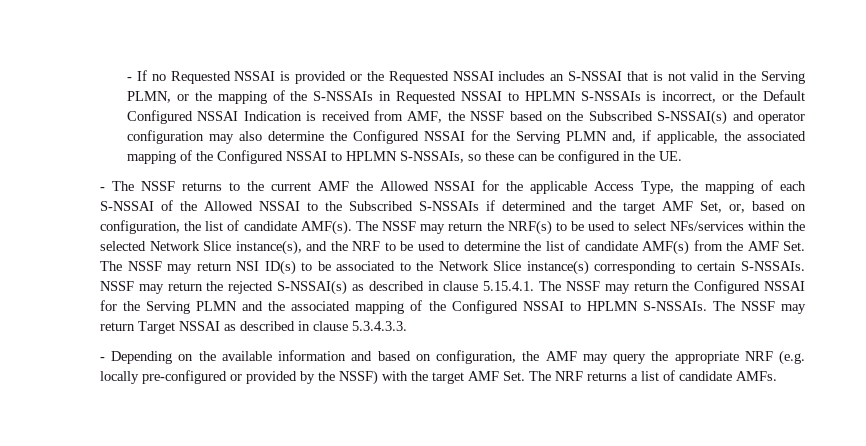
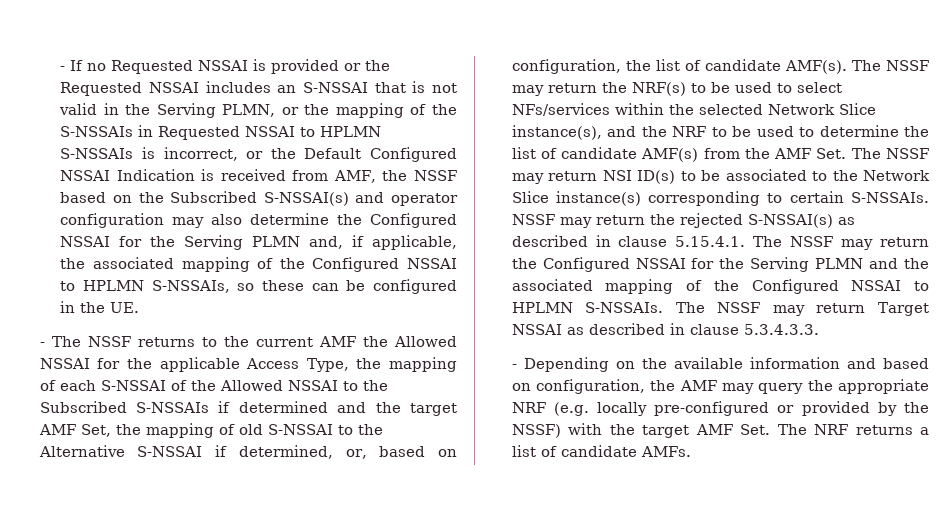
(723, 207) none -> [115,423,383,438] [38,445,333,459] the mapping of old S-NSSAI to the Alternative S-NSSAI if determined,

